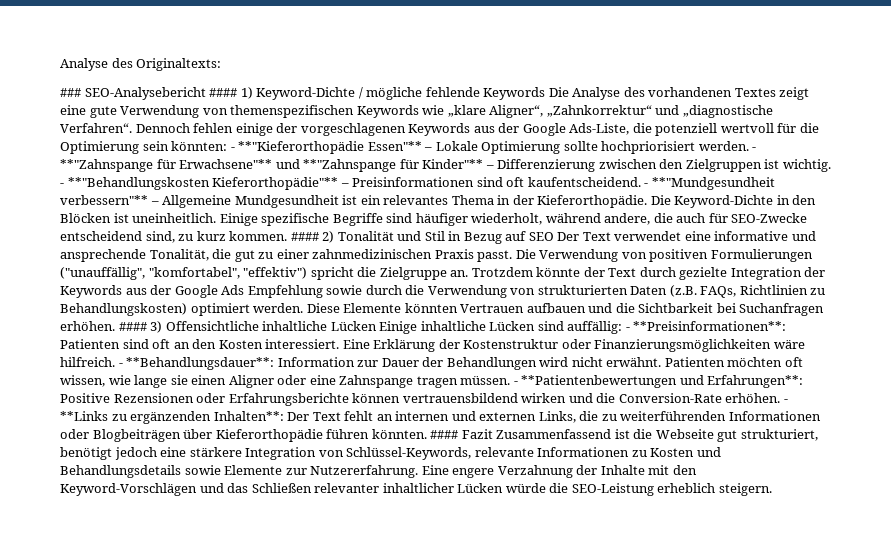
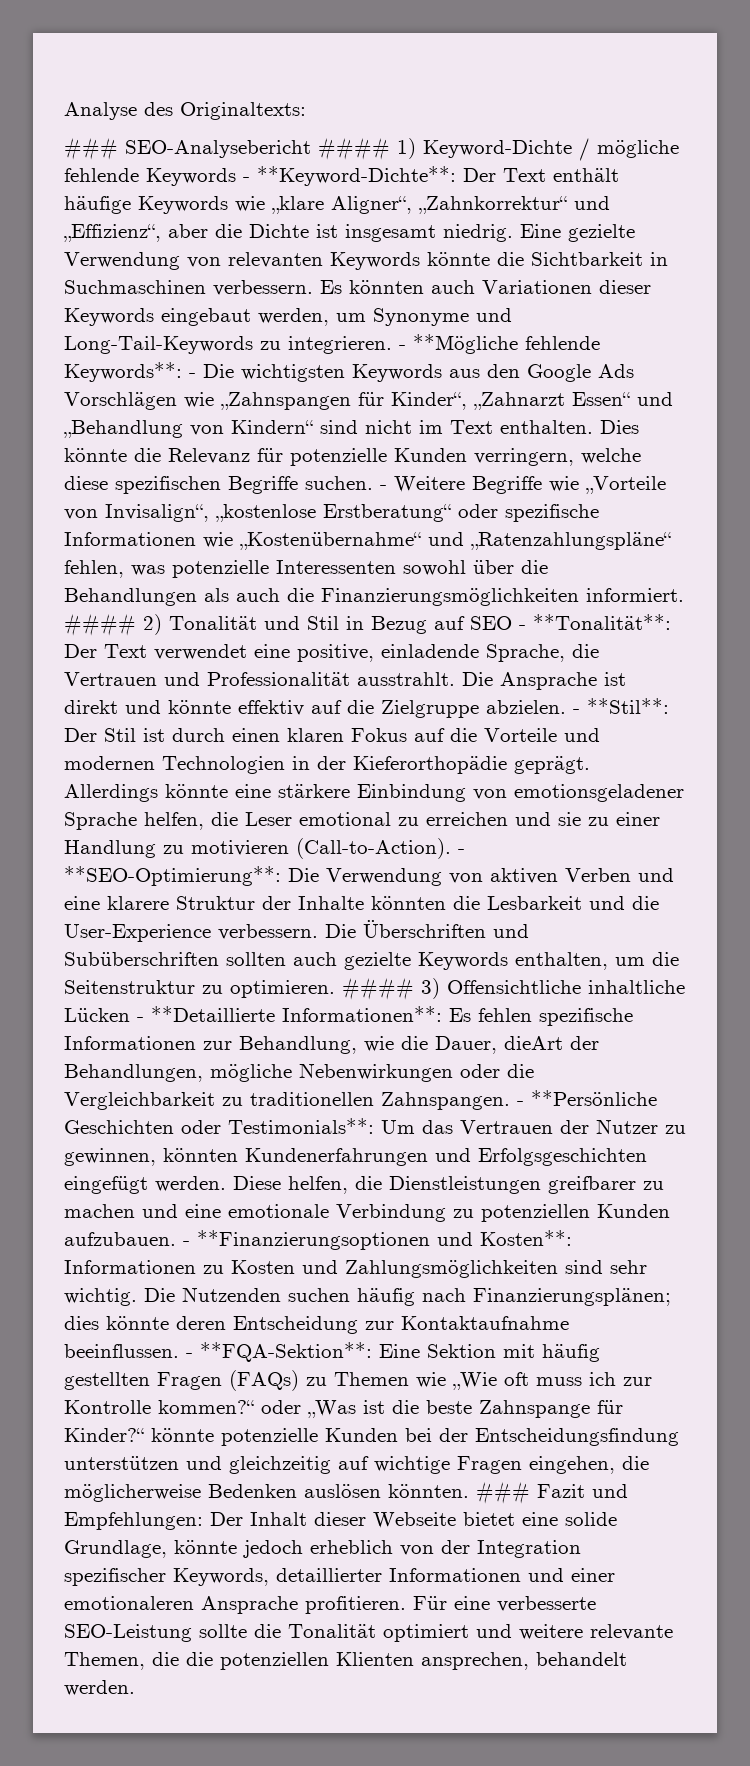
[548,87,810,100] [60,105,355,118] Die Analyse des vorhandenen Textes zeigt eine gute Verwendung von themenspezifischen -> [243,166,619,186] [64,196,131,214] - **Keyword-Dichte**: Der Text enthält häufige
[682,105,773,118] [60,123,819,136] [60,141,757,154] [60,159,831,172] [60,177,775,190] [60,195,817,208] [60,213,808,226] [60,231,288,243] „diagnostische Verfahren“. Dennoch fehlen einige der vorgeschlagenen Keywords aus der Google Ads-Liste, die potenziell wertvoll für die Optimierung sein könnten: - **"Kieferorthopädie Essen"** – Lokale Optimierung sollte hochpriorisiert werden. - **"Zahnspange für Erwachsene"** und **"Zahnspange für Kinder"** – Differenzierung zwischen den Zielgruppen ist wichtig. - **"Behandlungskosten Kieferorthopädie"** – Preisinformationen sind oft kaufentscheidend. - **"Mundgesundheit verbessern"** – Allgemeine Mundgesundheit ist ein relevantes Thema in der Kieferorthopädie. Die Keyword-Dichte in den Blöcken ist uneinheitlich. Einige spezifische Begriffe sind häufiger wiederholt, während andere, die auch für SEO-Zwecke entscheidend sind, zu kurz kommen. -> [64,224,635,243] [64,252,668,270] [64,280,651,296] [64,308,512,326] [64,334,600,354] [64,362,634,382] [64,392,673,411] [64,420,639,439] [64,448,641,466] [64,476,666,495] [64,504,599,523] [64,532,671,551] [64,560,548,578] [64,588,684,606] „Effizienz“, aber die Dichte ist insgesamt niedrig. Eine gezielte Verwendung von relevanten Keywords könnte die Sichtbarkeit in Suchmaschinen verbessern. Es könnten auch Variationen dieser Keywords eingebaut werden, um Synonyme und Long-Tail-Keywords zu integrieren. - **Mögliche fehlende Keywords**: - Die wichtigsten Keywords aus den Google Ads Vorschlägen wie „Zahnspangen für Kinder“, „Zahnarzt Essen“ und „Behandlung von Kindern“ sind nicht im Text enthalten. Dies könnte die Relevanz für potenzielle Kunden verringern, welche diese spezifischen Begriffe suchen. - Weitere Begriffe wie „Vorteile von Invisalign“, „kostenlose Erstberatung“ oder spezifische Informationen wie „Kostenübernahme“ und „Ratenzahlungspläne“ fehlen, was potenzielle Interessenten sowohl über die Behandlungen als auch die Finanzierungsmöglichkeiten informiert.
(554, 236) none -> [519,614,671,630] - **Tonalität**:
[714,231,816,241] [60,249,813,262] [60,267,826,280] [60,285,826,298] [60,303,825,316] [60,321,115,331] informative und ansprechende Tonalität, die gut zu einer zahnmedizinischen Praxis passt. Die Verwendung von positiven Formulierungen ("unauffällig", "komfortabel", "effektiv") spricht die Zielgruppe an. Trotzdem könnte der Text durch gezielte Integration der Keywords aus der Google Ads Empfehlung sowie durch die Verwendung von strukturierten Daten (z.B. FAQs, Richtlinien zu Behandlungskosten) optimiert werden. Diese Elemente könnten Vertrauen aufbauen und die Sichtbarkeit bei Suchanfragen erhöhen. -> [297,644,599,662] [64,672,626,690] [64,698,669,718] [64,728,600,742] [64,756,590,774] [64,784,684,802] [64,812,660,830] [64,838,465,859] [64,866,674,886] [64,896,659,910] [64,920,529,942] [64,952,679,970] [64,980,335,998] positive, einladende Sprache, die Vertrauen und Professionalität ausstrahlt. Die Ansprache ist direkt und könnte effektiv auf die Zielgruppe abzielen. - **Stil**: Der Stil ist durch einen klaren Fokus auf die Vorteile und modernen Technologien in der Kieferorthopädie geprägt. Allerdings könnte eine stärkere Einbindung von emotionsgeladener Sprache helfen, die Leser emotional zu erreichen und sie zu einer Handlung zu motivieren (Call-to-Action). - **SEO-Optimierung**: Die Verwendung von aktiven Verben und eine klarere Struktur der Inhalte könnten die Lesbarkeit und die User-Experience verbessern. Die Überschriften und Subüberschriften sollten auch gezielte Keywords enthalten, um die Seitenstruktur zu optimieren.
[379,321,787,334] [60,339,805,352] [60,357,803,370] [60,375,804,388] [60,393,788,406] [60,411,821,424] [60,429,818,442] [60,447,721,460] [60,465,697,478] [60,483,772,496] Einige inhaltliche Lücken sind auffällig: - **Preisinformationen**: Patienten sind oft an den Kosten interessiert. Eine Erklärung der Kostenstruktur oder Finanzierungsmöglichkeiten wäre hilfreich. - **Behandlungsdauer**: Information zur Dauer der Behandlungen wird nicht erwähnt. Patienten möchten oft wissen, wie lange sie einen Aligner oder eine Zahnspange tragen müssen. - **Patientenbewertungen und Erfahrungen**: Positive Rezensionen oder Erfahrungsberichte können vertrauensbildend wirken und die Conversion-Rate erhöhen. - **Links zu ergänzenden Inhalten**: Der Text fehlt an internen und externen Links, die zu weiterführenden Informationen oder Blogbeiträgen über Kieferorthopädie führen könnten. #### Fazit Zusammenfassend ist die Webseite gut strukturiert, benötigt jedoch eine stärkere Integration von Schlüssel-Keywords, relevante Informationen zu Kosten und Behandlungsdetails sowie Elemente zur Nutzererfahrung. Eine engere Verzahnung der Inhalte mit den Keyword-Vorschlägen und das Schließen relevanter inhaltlicher Lücken würde die SEO-Leistung erheblich steigern. -> [137,1006,633,1026] [64,1036,599,1054] [64,1063,534,1082] [64,1090,657,1110] [64,1118,686,1134] [64,1148,647,1166] [64,1176,664,1194] [64,1204,670,1222] [64,1230,572,1250] [64,1260,647,1278] [64,1287,671,1306] [64,1316,569,1334] [64,1342,600,1362] [64,1370,652,1391] [64,1400,623,1419] [64,1428,679,1446] [64,1456,649,1474] [64,1481,628,1504] [64,1512,617,1530] [64,1540,581,1558] [64,1568,615,1586] [64,1596,596,1614] [64,1624,673,1642] [64,1652,627,1670] [64,1680,135,1696] - **Detaillierte Informationen**: Es fehlen spezifische Informationen zur Behandlung, wie die Dauer, dieArt der Behandlungen, mögliche Nebenwirkungen oder die Vergleichbarkeit zu traditionellen Zahnspangen. - **Persönliche Geschichten oder Testimonials**: Um das Vertrauen der Nutzer zu gewinnen, könnten Kundenerfahrungen und Erfolgsgeschichten eingefügt werden. Diese helfen, die Dienstleistungen greifbarer zu machen und eine emotionale Verbindung zu potenziellen Kunden aufzubauen. - **Finanzierungsoptionen und Kosten**: Informationen zu Kosten und Zahlungsmöglichkeiten sind sehr wichtig. Die Nutzenden suchen häufig nach Finanzierungsplänen; dies könnte deren Entscheidung zur Kontaktaufnahme beeinflussen. - **FQA-Sektion**: Eine Sektion mit häufig gestellten Fragen (FAQs) zu Themen wie „Wie oft muss ich zur Kontrolle kommen?“ oder „Was ist die beste Zahnspange für Kinder?“ könnte potenzielle Kunden bei der Entscheidungsfindung unterstützen und gleichzeitig auf wichtige Fragen eingehen, die möglicherweise Bedenken auslösen könnten. ### Fazit und Empfehlungen: Der Inhalt dieser Webseite bietet eine solide Grundlage, könnte jedoch erheblich von der Integration spezifischer Keywords, detaillierter Informationen und einer emotionaleren Ansprache profitieren. Für eine verbesserte SEO-Leistung sollte die Tonalität optimiert und weitere relevante Themen, die die potenziellen Klienten ansprechen, behandelt werden.

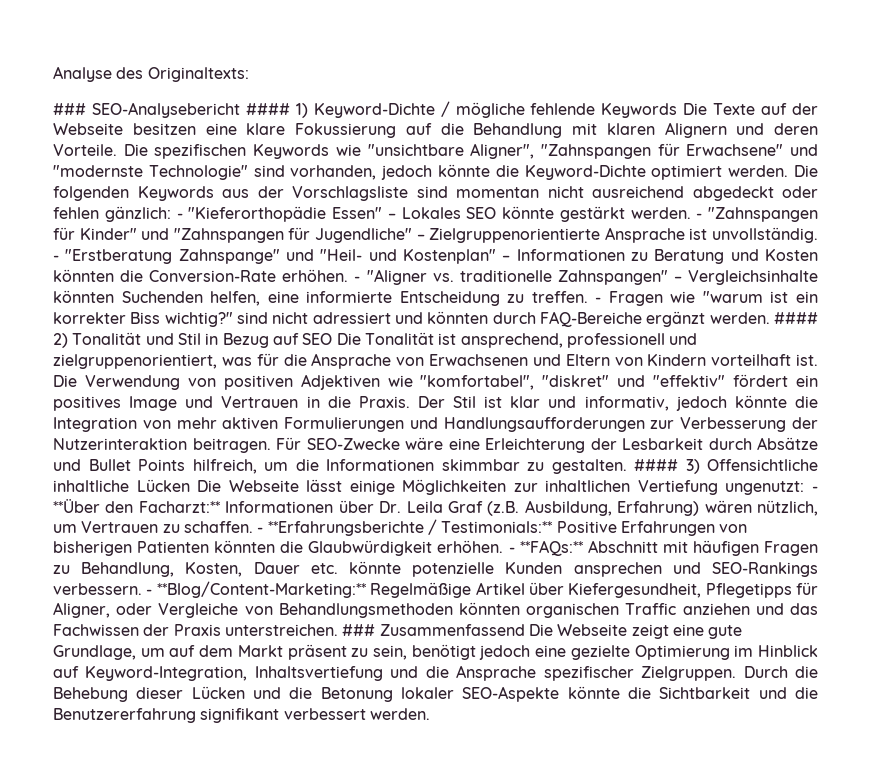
[243,166,619,186] [64,196,610,215] [64,224,635,243] [64,252,668,270] [64,280,651,296] [64,308,512,326] [64,334,600,354] [64,362,634,382] [64,392,673,411] [64,420,639,439] [64,448,641,466] [64,476,666,495] [64,504,599,523] [64,532,671,551] [64,560,548,578] [64,588,684,606] - **Keyword-Dichte**: Der Text enthält häufige Keywords wie „klare Aligner“, „Zahnkorrektur“ und „Effizienz“, aber die Dichte ist insgesamt niedrig. Eine gezielte Verwendung von relevanten Keywords könnte die Sichtbarkeit in Suchmaschinen verbessern. Es könnten auch Variationen dieser Keywords eingebaut werden, um Synonyme und Long-Tail-Keywords zu integrieren. - **Mögliche fehlende Keywords**: - Die wichtigsten Keywords aus den Google Ads Vorschlägen wie „Zahnspangen für Kinder“, „Zahnarzt Essen“ und „Behandlung von Kindern“ sind nicht im Text enthalten. Dies könnte die Relevanz für potenzielle Kunden verringern, welche diese spezifischen Begriffe suchen. - Weitere Begriffe wie „Vorteile von Invisalign“, „kostenlose Erstberatung“ oder spezifische Informationen wie „Kostenübernahme“ und „Ratenzahlungspläne“ fehlen, was potenzielle Interessenten sowohl über die Behandlungen als auch die Finanzierungsmöglichkeiten informiert. -> [683,103,818,115] [53,122,818,138] [53,143,819,159] [53,164,818,180] [53,186,818,201] [53,206,818,222] [53,227,819,243] [53,249,818,264] [53,269,819,285] [53,290,819,306] [53,311,770,327] Die Texte auf der Webseite besitzen eine klare Fokussierung auf die Behandlung mit klaren Alignern und deren Vorteile. Die spezifischen Keywords wie "unsichtbare Aligner", "Zahnspangen für Erwachsene" und "modernste Technologie" sind vorhanden, jedoch könnte die Keyword-Dichte optimiert werden. Die folgenden Keywords aus der Vorschlagsliste sind momentan nicht ausreichend abgedeckt oder fehlen gänzlich: - "Kieferorthopädie Essen" – Lokales SEO könnte gestärkt werden. - "Zahnspangen für Kinder" und "Zahnspangen für Jugendliche" – Zielgruppenorientierte Ansprache ist unvollständig. - "Erstberatung Zahnspange" und "Heil- und Kostenplan" – Informationen zu Beratung und Kosten könnten die Conversion-Rate erhöhen. - "Aligner vs. traditionelle Zahnspangen" – Vergleichsinhalte könnten Suchenden helfen, eine informierte Entscheidung zu treffen. - Fragen wie "warum ist ein korrekter Biss wichtig?" sind nicht adressiert und könnten durch FAQ-Bereiche ergänzt werden.
[519,614,671,630] [64,644,599,662] [64,672,626,690] [64,698,669,718] [64,728,600,742] [64,756,590,774] [64,784,684,802] [64,812,660,830] [64,838,465,859] [64,866,674,886] [64,896,659,910] [64,920,529,942] [64,952,679,970] [64,980,335,998] - **Tonalität**: Der Text verwendet eine positive, einladende Sprache, die Vertrauen und Professionalität ausstrahlt. Die Ansprache ist direkt und könnte effektiv auf die Zielgruppe abzielen. - **Stil**: Der Stil ist durch einen klaren Fokus auf die Vorteile und modernen Technologien in der Kieferorthopädie geprägt. Allerdings könnte eine stärkere Einbindung von emotionsgeladener Sprache helfen, die Leser emotional zu erreichen und sie zu einer Handlung zu motivieren (Call-to-Action). - **SEO-Optimierung**: Die Verwendung von aktiven Verben und eine klarere Struktur der Inhalte könnten die Lesbarkeit und die User-Experience verbessern. Die Überschriften und Subüberschriften sollten auch gezielte Keywords enthalten, um die Seitenstruktur zu optimieren. -> [336,332,698,348] [53,353,819,369] [53,374,818,390] [53,395,818,411] [53,417,819,432] [53,437,818,453] [53,459,627,474] Die Tonalität ist ansprechend, professionell und zielgruppenorientiert, was für die Ansprache von Erwachsenen und Eltern von Kindern vorteilhaft ist. Die Verwendung von positiven Adjektiven wie "komfortabel", "diskret" und "effektiv" fördert ein positives Image und Vertrauen in die Praxis. Der Stil ist klar und informativ, jedoch könnte die Integration von mehr aktiven Formulierungen und Handlungsaufforderungen zur Verbesserung der Nutzerinteraktion beitragen. Für SEO-Zwecke wäre eine Erleichterung der Lesbarkeit durch Absätze und Bullet Points hilfreich, um die Informationen skimmbar zu gestalten.
[137,1006,633,1026] [64,1036,599,1054] [64,1063,534,1082] [64,1090,657,1110] [64,1118,686,1134] [64,1148,647,1166] [64,1176,664,1194] [64,1204,670,1222] [64,1230,572,1250] [64,1260,647,1278] [64,1287,671,1306] [64,1316,569,1334] [64,1342,600,1362] [64,1370,652,1391] [64,1400,623,1419] [64,1428,679,1446] [64,1456,649,1474] [64,1481,628,1504] [64,1512,617,1530] [64,1540,581,1558] [64,1568,615,1586] [64,1596,596,1614] [64,1624,673,1642] [64,1652,627,1670] - **Detaillierte Informationen**: Es fehlen spezifische Informationen zur Behandlung, wie die Dauer, dieArt der Behandlungen, mögliche Nebenwirkungen oder die Vergleichbarkeit zu traditionellen Zahnspangen. - **Persönliche Geschichten oder Testimonials**: Um das Vertrauen der Nutzer zu gewinnen, könnten Kundenerfahrungen und Erfolgsgeschichten eingefügt werden. Diese helfen, die Dienstleistungen greifbarer zu machen und eine emotionale Verbindung zu potenziellen Kunden aufzubauen. - **Finanzierungsoptionen und Kosten**: Informationen zu Kosten und Zahlungsmöglichkeiten sind sehr wichtig. Die Nutzenden suchen häufig nach Finanzierungsplänen; dies könnte deren Entscheidung zur Kontaktaufnahme beeinflussen. - **FQA-Sektion**: Eine Sektion mit häufig gestellten Fragen (FAQs) zu Themen wie „Wie oft muss ich zur Kontrolle kommen?“ oder „Was ist die beste Zahnspange für Kinder?“ könnte potenzielle Kunden bei der Entscheidungsfindung unterstützen und gleichzeitig auf wichtige Fragen eingehen, die möglicherweise Bedenken auslösen könnten. ### Fazit und Empfehlungen: Der Inhalt dieser Webseite bietet eine solide Grundlage, könnte jedoch erheblich von der Integration spezifischer Keywords, detaillierter Informationen und einer emotionaleren Ansprache profitieren. Für eine verbesserte SEO-Leistung sollte die Tonalität optimiert und weitere relevante Themen, die die potenziellen Klienten ansprechen, behandelt -> [197,479,818,495] [53,499,818,516] [53,519,748,536] [53,540,818,556] [53,561,819,577] [53,581,818,598] [53,602,819,618] [53,624,743,639] [53,644,818,660] [53,665,819,681] [53,686,819,702] [53,708,366,723] Die Webseite lässt einige Möglichkeiten zur inhaltlichen Vertiefung ungenutzt: - **Über den Facharzt:** Informationen über Dr. Leila Graf (z.B. Ausbildung, Erfahrung) wären nützlich, um Vertrauen zu schaffen. - **Erfahrungsberichte / Testimonials:** Positive Erfahrungen von bisherigen Patienten könnten die Glaubwürdigkeit erhöhen. - **FAQs:** Abschnitt mit häufigen Fragen zu Behandlung, Kosten, Dauer etc. könnte potenzielle Kunden ansprechen und SEO-Rankings verbessern. - **Blog/Content-Marketing:** Regelmäßige Artikel über Kiefergesundheit, Pflegetipps für Aligner, oder Vergleiche von Behandlungsmethoden könnten organischen Traffic anziehen und das Fachwissen der Praxis unterstreichen. ### Zusammenfassend Die Webseite zeigt eine gute Grundlage, um auf dem Markt präsent zu sein, benötigt jedoch eine gezielte Optimierung im Hinblick auf Keyword-Integration, Inhaltsvertiefung und die Ansprache spezifischer Zielgruppen. Durch die Behebung dieser Lücken und die Betonung lokaler SEO-Aspekte könnte die Sichtbarkeit und die Benutzererfahrung signifikant verbessert

